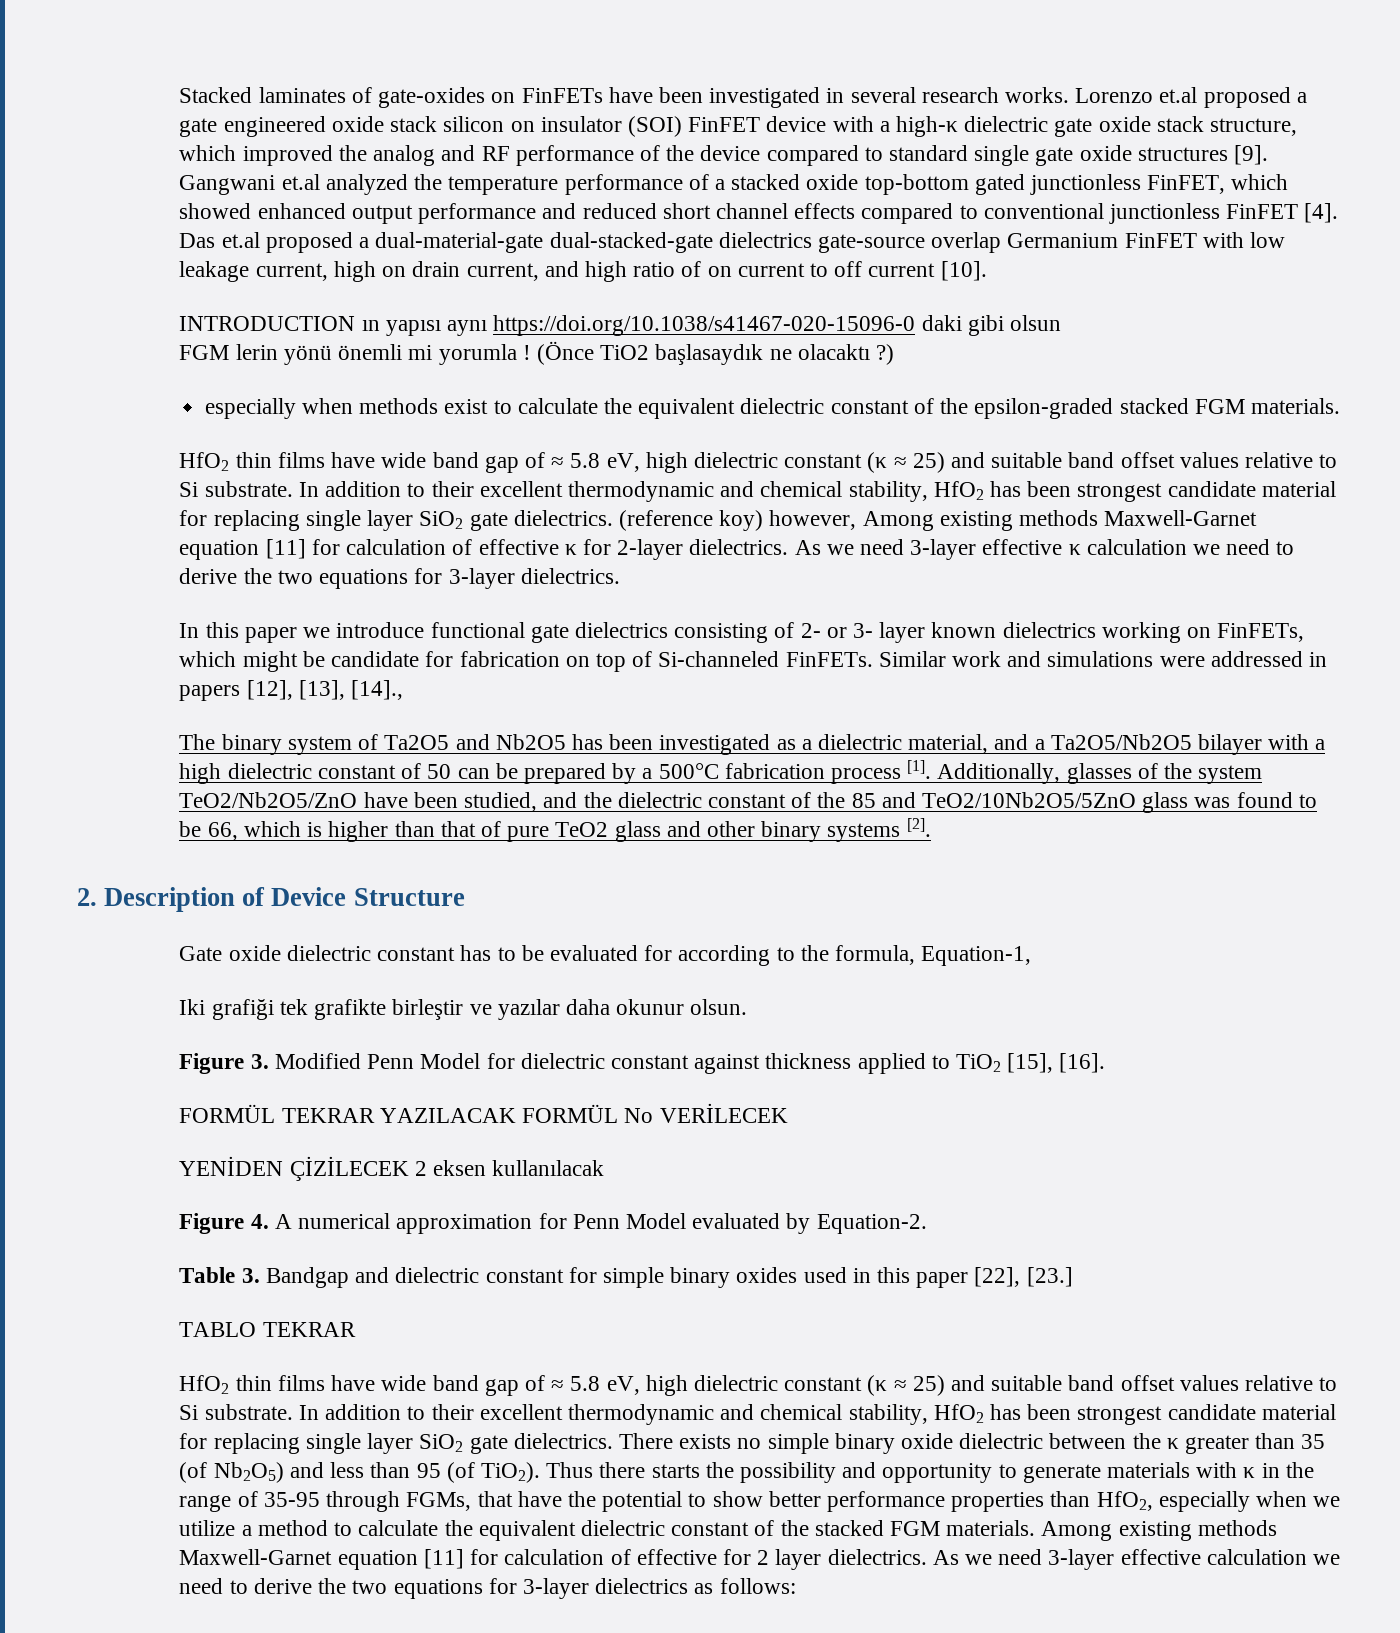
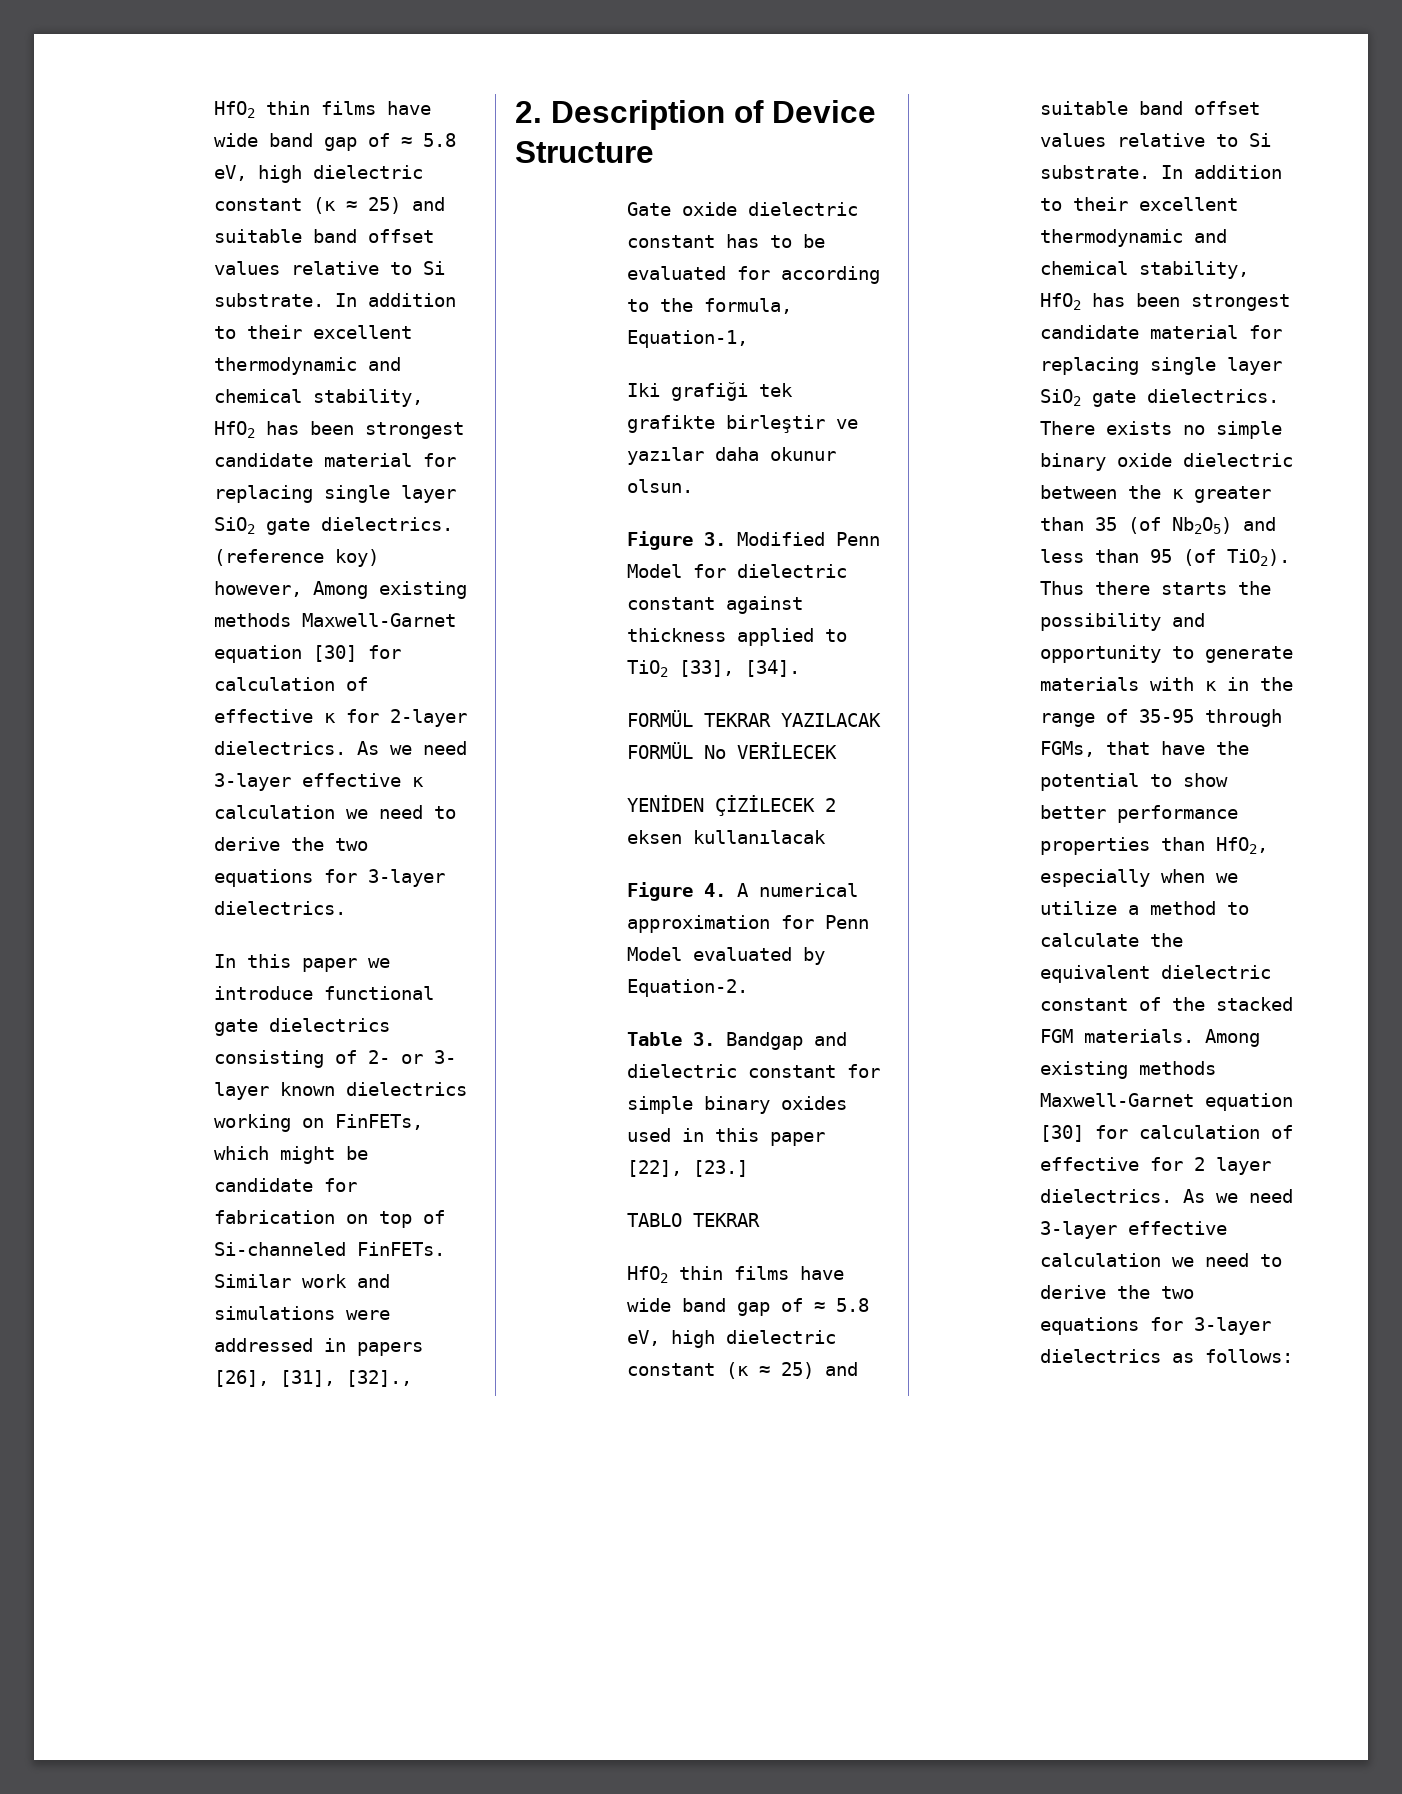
[179,87,1307,108] [179,116,1298,137] [179,145,1269,166] [179,174,1289,195] [179,203,1339,224] [179,232,1285,253] [179,261,987,282] [179,315,1061,336] [179,341,894,365] [204,398,1340,419] Stacked laminates of gate-oxides on FinFETs have been investigated in several research works. Lorenzo et.al proposed a gate engineered oxide stack silicon on insulator (SOI) FinFET device with a high-κ dielectric gate oxide stack structure, which improved the analog and RF performance of the device compared to standard single gate oxide structures [9]. Gangwani et.al analyzed the temperature performance of a stacked oxide top-bottom gated junctionless FinFET, which showed enhanced output performance and reduced short channel effects compared to conventional junctionless FinFET [4]. Das et.al proposed a dual-material-gate dual-stacked-gate dielectrics gate-source overlap Germanium FinFET with low leakage current, high on drain current, and high ratio of on current to off current [10]. // INTRODUCTION ın yapısı aynı https://doi.org/10.1038/s41467-020-15096-0 daki gibi olsun // FGM lerin yönü önemli mi yorumla ! (Önce TiO2 başlasaydık ne olacaktı ?) // especially when methods exist to calculate the equivalent dielectric constant of the epsilon-graded stacked FGM materials. // -> (213, 109) none
[265,539,306,559] [11] -> [312,645,357,662] [30]
[246,680,404,700] [179,734,1326,755] [179,760,1263,784] [179,792,1317,813] [179,818,931,842] [12], [13], [14]., // The binary system of Ta2O5 and Nb2O5 has been investigated as a dielectric material, and a Ta2O5/Nb2O5 bilayer with a high dielectric constant of 50 can be prepared by a 500°C fabrication process [1]. Additionally, glasses of the system TeO2/Nb2O5/ZnO have been studied, and the dielectric constant of the 85 and TeO2/10Nb2O5/5ZnO glass was found to be 66, which is higher than that of pure TeO2 glass and other binary systems [2]. -> [213,1370,412,1387] [26], [31], [32].,
[1007,1053,1106,1073] [15], [16]. -> [678,660,800,677] [33], [34].
[423,1549,464,1569] [11] -> [1039,1125,1084,1142] [30]

